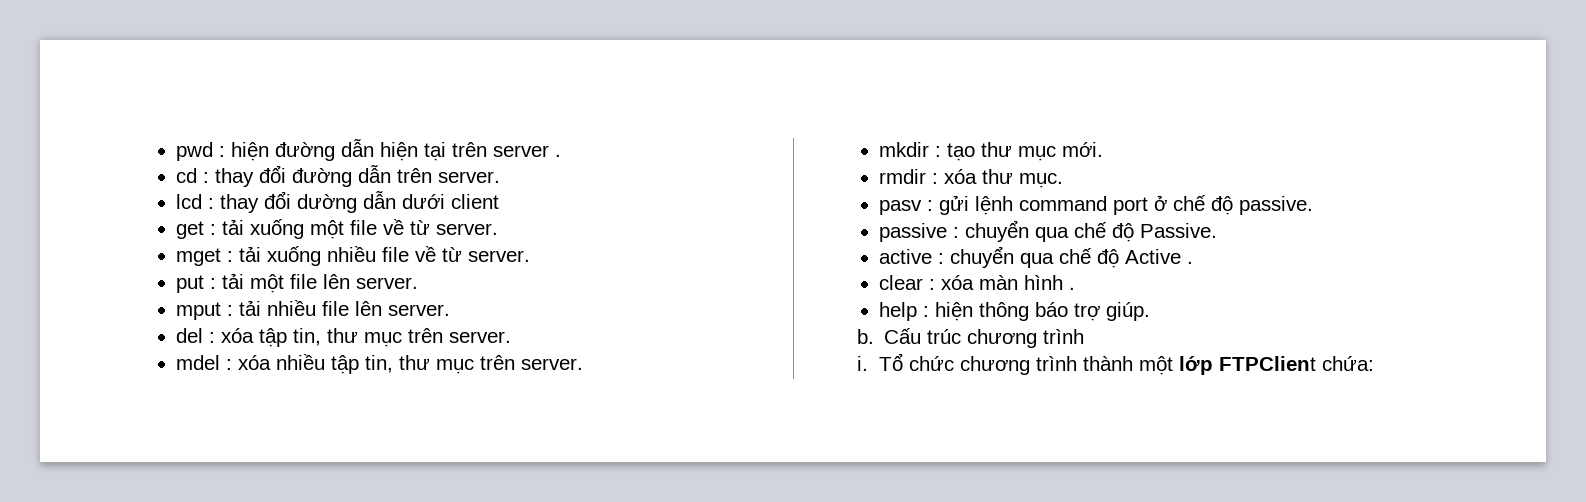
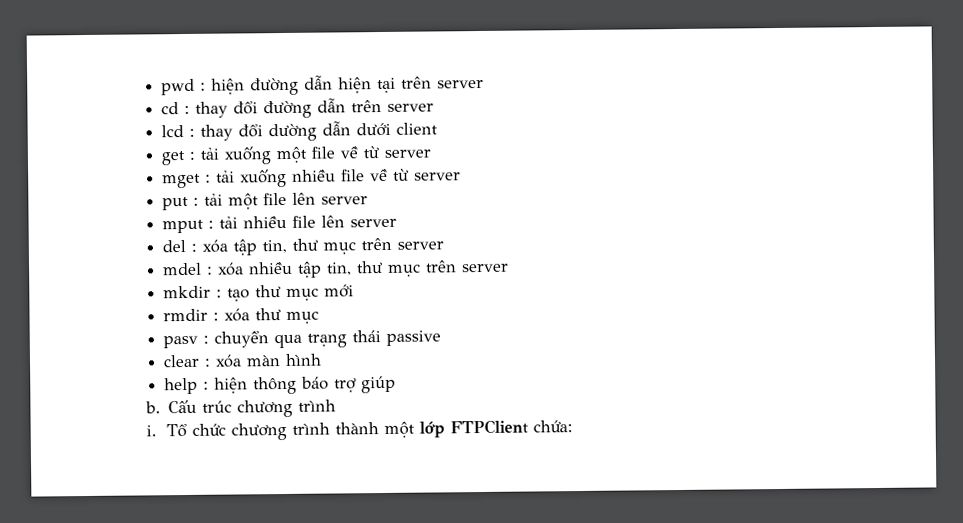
[555,154,562,157] . -> (485, 84) none
[438,171,501,183] server. -> [387,103,435,112] server
[436,223,499,235] server. -> [384,149,432,158] server
[468,250,531,262] server. -> [414,172,462,181] server
[356,277,419,289] server. -> [321,196,369,205] server
[388,304,451,316] server. -> [350,218,398,228] server
[449,331,512,343] server. -> [397,241,445,250] server
[521,358,584,370] server. -> [462,263,510,273] server
[1062,142,1104,157] mới. -> [324,284,355,298] mới
[1019,173,1064,188] mục. -> [286,310,320,324] mục
[939,195,1314,215] [879,220,1218,242] [879,246,1194,268] gửi lệnh command port ở chế độ passive. // passive : chuyển qua chế độ Passive. // active : chuyển qua chế độ Active . -> [214,330,442,349] chuyển qua trạng thái passive
[1069,287,1076,290] . -> (323, 359) none
[1106,302,1151,321] giúp. -> [361,375,397,394] giúp

